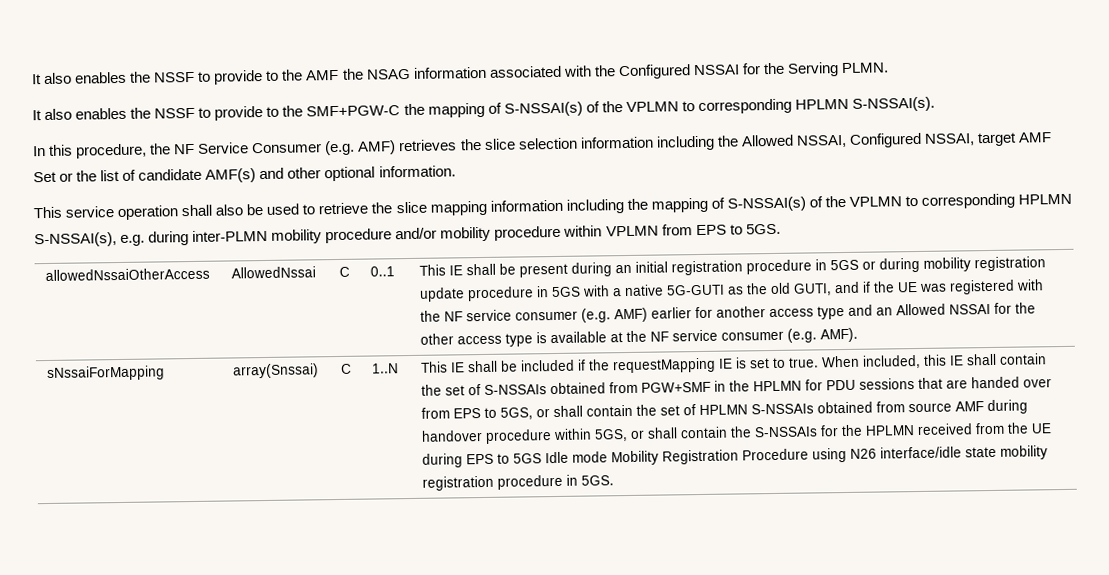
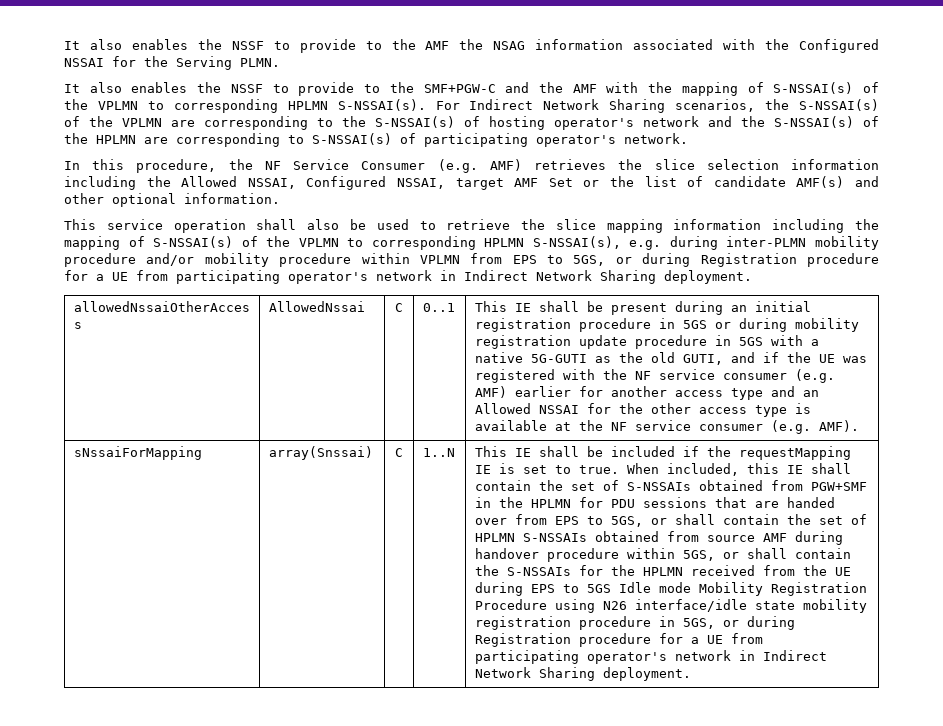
(401, 111) none -> [505,82,639,93] and the AMF with
(935, 104) none -> [435,99,879,113] [64,116,879,130] [64,133,688,147] For Indirect Network Sharing scenarios, the S-NSSAI(s) of the VPLMN are corresponding to the S-NSSAI(s) of hosting operator's network and the S-NSSAI(s) of the HPLMN are corresponding to S-NSSAI(s) of participating operator's network.
[745,223,781,235] 5GS. -> [573,253,879,267] [64,270,752,284] 5GS, or during Registration procedure for a UE from participating operator's network in Indirect Network Sharing deployment.
[580,475,614,486] 5GS. -> [682,616,795,630] [474,633,763,647] [474,650,827,664] [474,667,691,681] 5GS, or during Registration procedure for a UE from participating operator's network in Indirect Network Sharing deployment.

